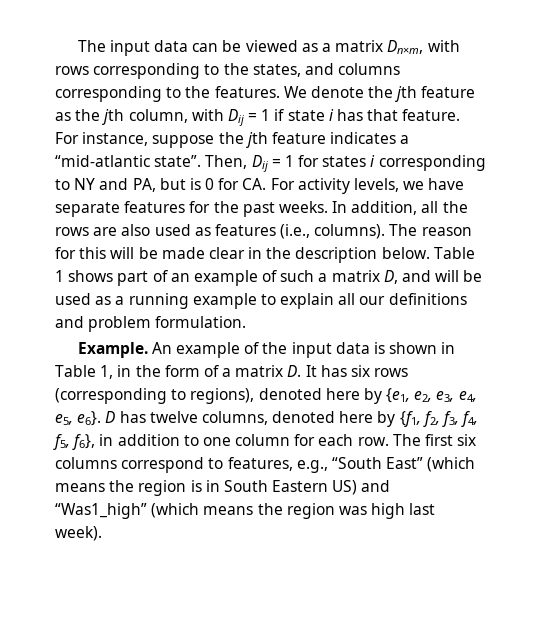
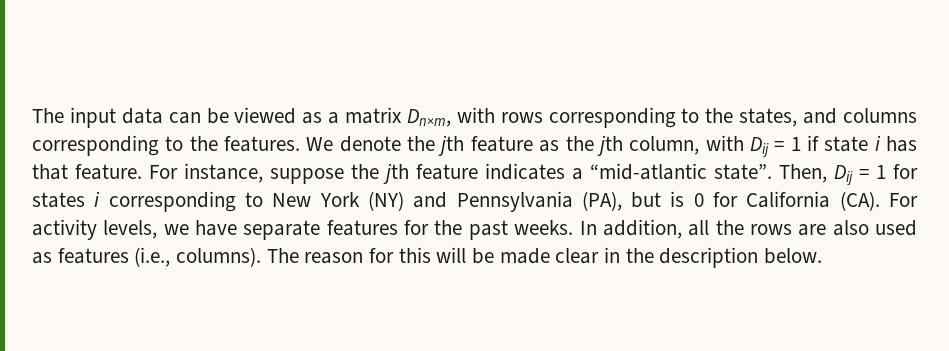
[74,178,156,192] NY and PA, -> [272,191,622,212] New York (NY) and Pennsylvania (PA),
[242,178,267,190] CA. -> [746,191,880,211] California (CA).
[433,247,475,259] [55,270,483,286] [55,293,467,309] [55,316,247,332] [77,342,456,358] [55,365,409,379] [55,388,477,404] [55,411,479,427] [53,434,477,450] [55,457,476,473] [55,480,391,496] [55,503,436,519] [55,526,102,541] Table 1 shows part of an example of such a matrix D, and will be used as a running example to explain all our definitions and problem formulation. // Example. An example of the input data is shown in Table 1, in the form of a matrix D. It has six rows (corresponding to regions), denoted here by {e1, e2, e3, e4, e5, e6}. D has twelve columns, denoted here by {f1, f2, f3, f4, f5, f6}, in addition to one column for each row. The first six columns correspond to features, e.g., “South East” (which means the region is in South Eastern US) and “Was1_high” (which means the region was high last week). -> (823, 256) none

